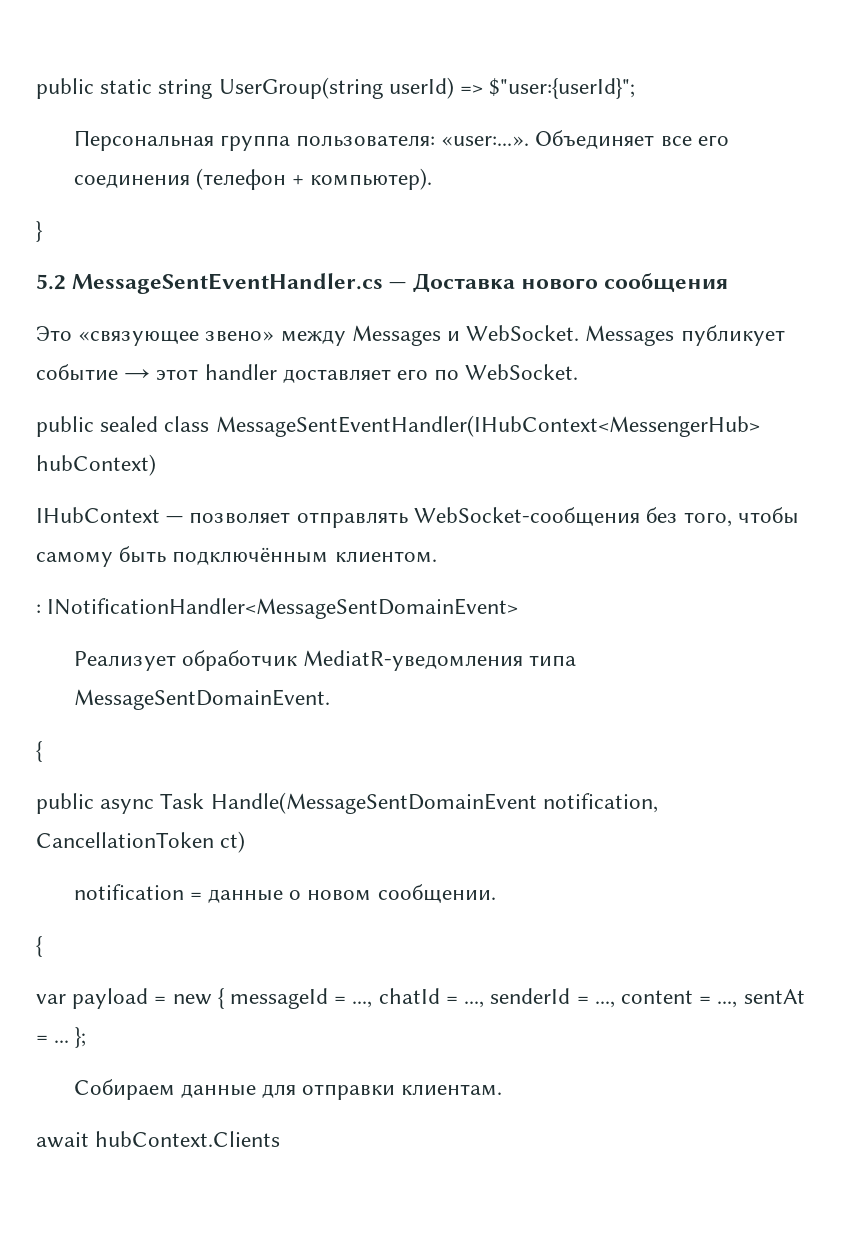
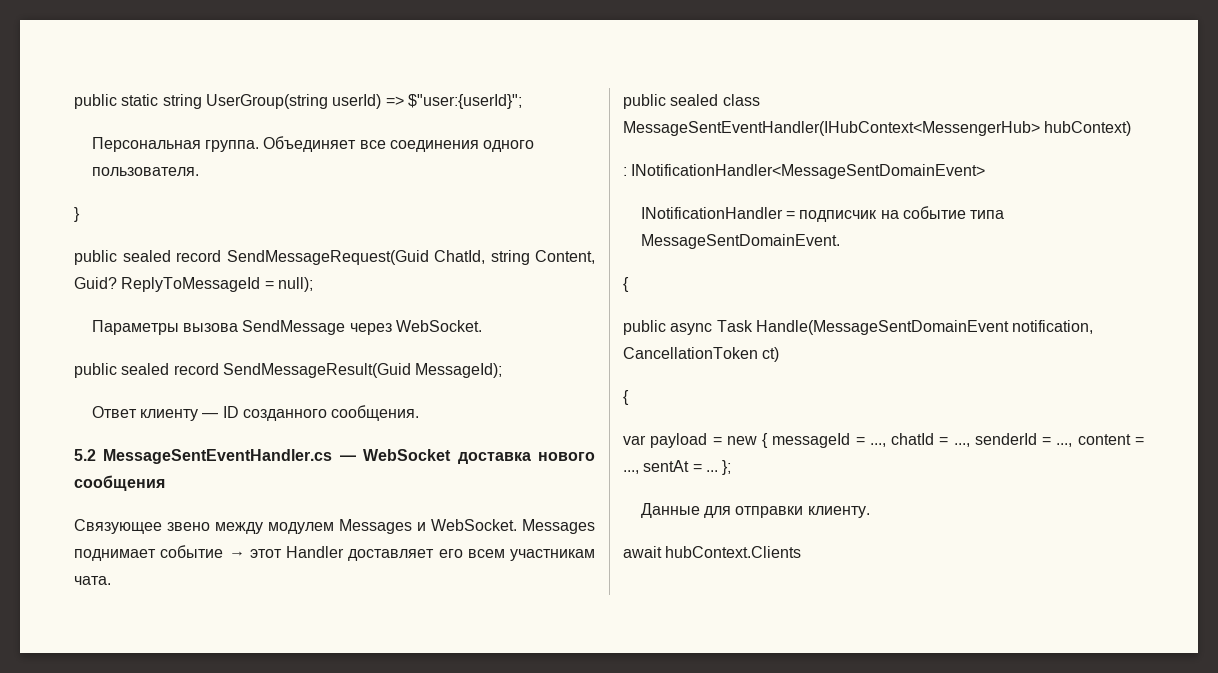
[219,130,729,151] [73,168,433,190] [36,221,43,242] группа пользователя: «user:...». Объединяет все его соединения (телефон + компьютер). // } -> [204,136,535,152] [91,167,199,176] [74,207,80,222] [74,250,595,265] [74,277,313,292] [91,320,482,335] [74,363,503,378] [91,405,420,421] группа. Объединяет все соединения одного пользователя. // } // public sealed record SendMessageRequest(Guid ChatId, string Content, Guid? ReplyToMessageId = null); // Параметры вызова SendMessage через WebSocket. // public sealed record SendMessageResult(Guid MessageId); // Ответ клиенту — ID созданного сообщения.
[412,273,515,293] Доставка -> [363,449,531,464] WebSocket доставка
[36,326,346,346] Это «связующее звено» между -> [74,519,334,534] Связующее звено между модулем
[680,325,785,346] публикует -> [74,549,156,561] поднимает
[204,364,277,380] handler -> [286,546,344,558] Handler
[434,364,579,380] по WebSocket. -> [467,549,595,561] [74,576,111,585] всем участникам чата.
[36,507,800,528] [36,546,437,567] [36,598,519,619] [73,650,523,671] IHubContext — позволяет отправлять WebSocket-сообщения без того, чтобы самому быть подключённым клиентом. // : INotificationHandler<MessageSentDomainEvent> // Реализует обработчик MediatR-уведомления -> [623,164,986,179] [640,206,966,222] : INotificationHandler<MessageSentDomainEvent> // INotificationHandler = подписчик на событие
[73,884,496,903] // notification = данные о новом сообщении. -> (780, 354) none
[73,1079,256,1100] Собираем данные -> [640,503,700,518] Данные
[401,1084,503,1096] клиентам. -> [807,506,870,518] клиенту.

